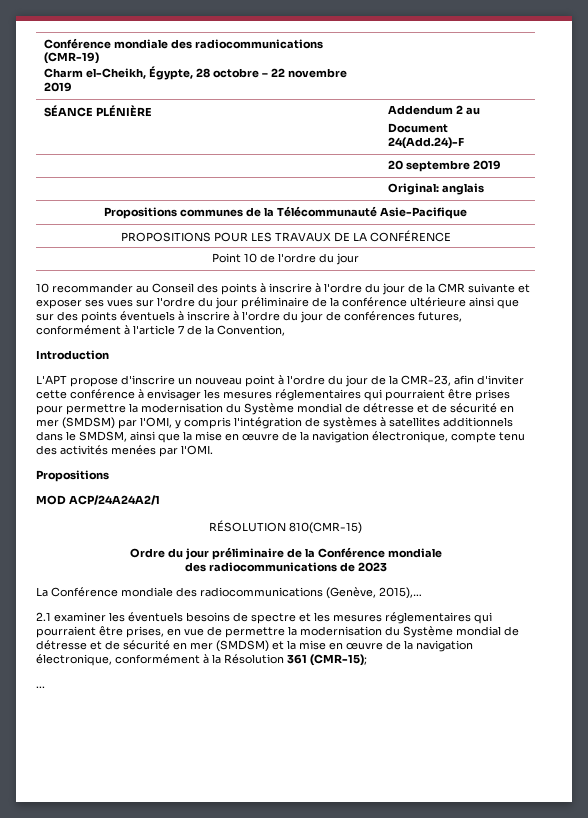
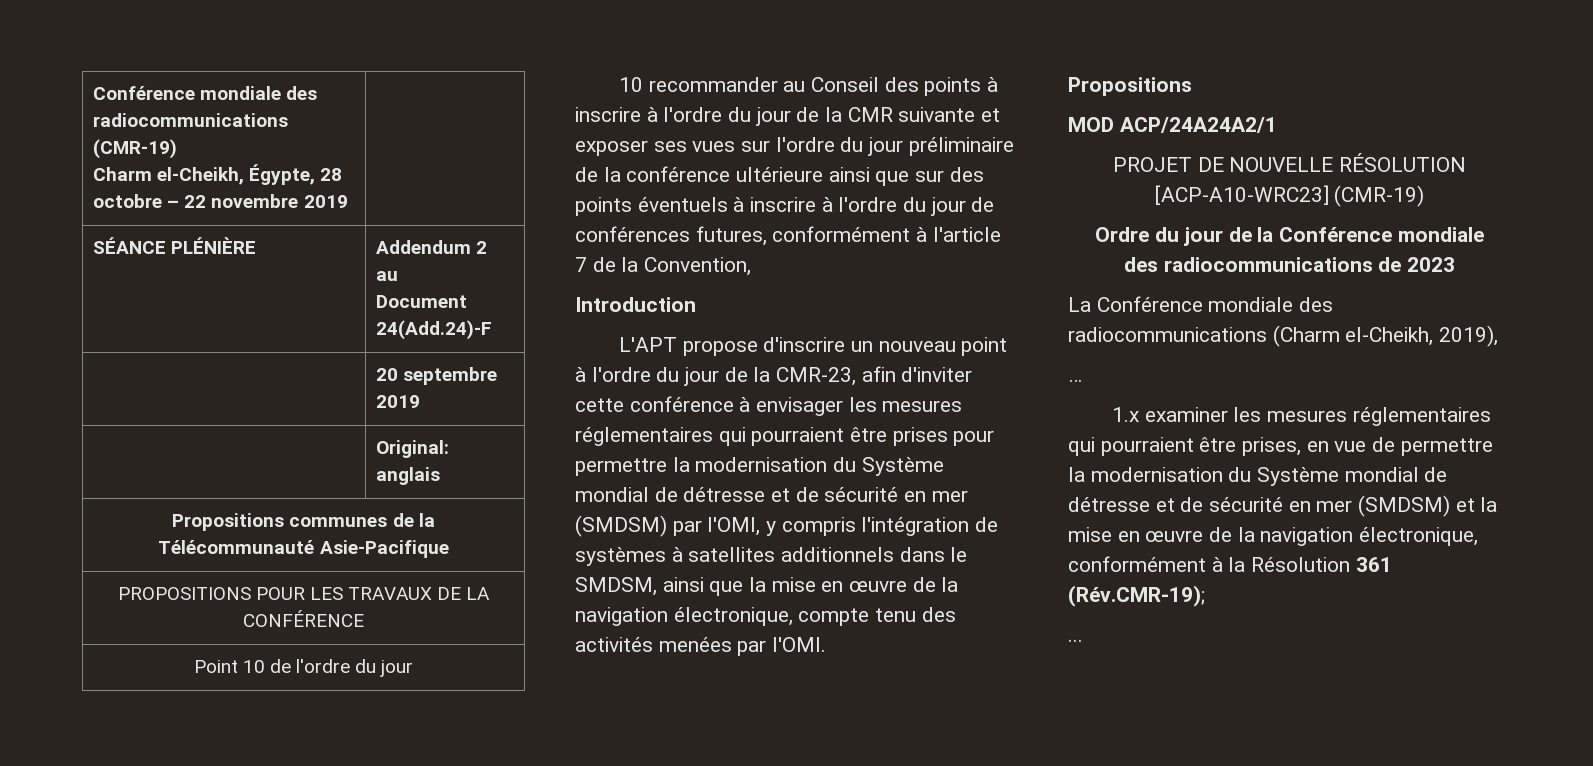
[209,520,362,534] RÉSOLUTION 810(CMR-15) -> [1112,153,1467,172] [1154,185,1425,207] PROJET DE NOUVELLE RÉSOLUTION [ACP-A10-WRC23] (CMR-19)
[211,547,284,560] préliminaire -> (1223, 236) none
[326,587,422,599] [36,612,311,624] (Genève, 2015),… // 2.1 examiner les éventuels besoins de spectre et -> [1272,325,1499,347] [1068,379,1082,382] [1112,407,1228,422] (Charm el-Cheikh, 2019), // … // 1.x examiner
[310,654,367,666] (CMR-15); -> [1068,585,1205,607] (Rév.CMR-19);

